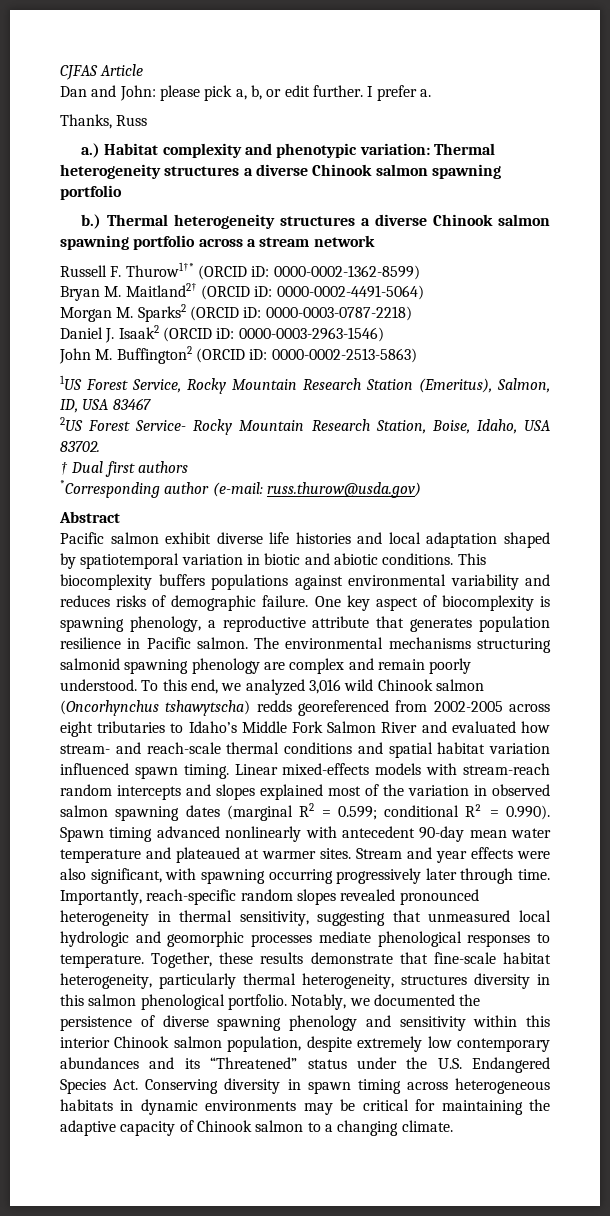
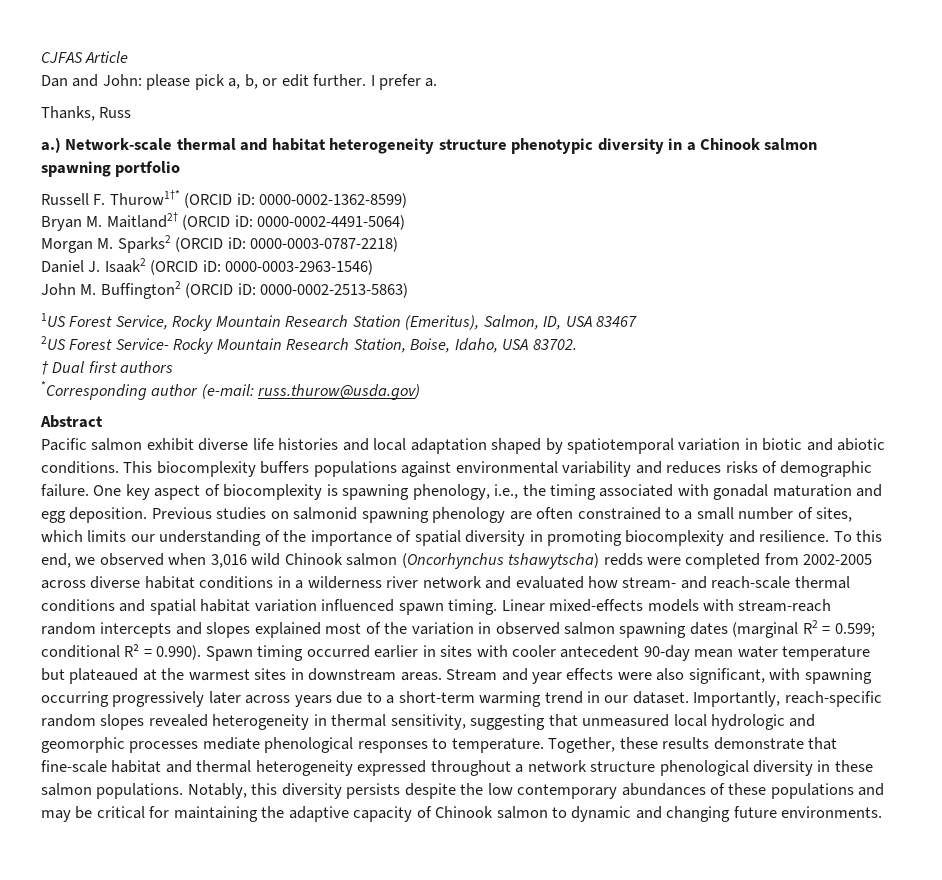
[104,143,496,158] [60,164,501,179] [60,185,122,200] [81,214,551,229] [60,235,375,250] Habitat complexity and phenotypic variation: Thermal heterogeneity structures a diverse Chinook salmon spawning portfolio // b.) Thermal heterogeneity structures a diverse Chinook salmon spawning portfolio across a stream network -> [65,138,818,154] [41,161,181,177] Network-scale thermal and habitat heterogeneity structure phenotypic diversity in a Chinook salmon spawning portfolio
[207,616,551,632] [60,637,551,653] [60,658,472,674] [60,679,137,691] a reproductive attribute that generates population resilience in Pacific salmon. The environmental mechanisms structuring salmonid spawning phenology are complex and remain poorly understood. -> [494,484,883,500] [41,507,853,523] [41,530,830,546] i.e., the timing associated with gonadal maturation and egg deposition. Previous studies on salmonid spawning phenology are often constrained to a small number of sites, which limits our understanding of the importance of spatial diversity in promoting biocomplexity and resilience.
[245,679,305,695] analyzed -> [99,553,207,566] observed when
[298,700,389,716] georeferenced -> [647,553,761,569] were completed
[60,721,418,737] eight tributaries to Idaho’s Middle Fork Salmon River -> [90,576,482,589] diverse habitat conditions in a wilderness river network
[156,826,337,842] advanced nonlinearly with -> [306,645,557,658] occurred earlier in sites with cooler
[146,847,171,859] and -> [41,668,65,681] but
[262,848,351,859] warmer sites. -> [161,668,442,681] the warmest sites in downstream areas.
[460,868,550,884] through time. -> [245,691,689,707] across years due to a short-term warming trend in our dataset.
[399,889,479,905] pronounced -> (208, 720) none
[60,973,550,989] [60,994,481,1010] [60,1015,550,1031] [60,1036,550,1052] [60,1057,550,1073] [60,1078,550,1094] [60,1099,297,1115] heterogeneity, particularly thermal heterogeneity, structures diversity in this salmon phenological portfolio. Notably, we documented the persistence of diverse spawning phenology and sensitivity within this interior Chinook salmon population, despite extremely low contemporary abundances and its “Threatened” status under the U.S. Endangered Species Act. Conserving diversity in spawn timing across heterogeneous habitats in dynamic environments -> [165,760,873,776] [41,783,885,799] and thermal heterogeneity expressed throughout a network structure phenological diversity in these salmon populations. Notably, this diversity persists despite the low contemporary abundances of these populations and
[324,1120,453,1136] a changing climate. -> [571,806,883,822] dynamic and changing future environments.

